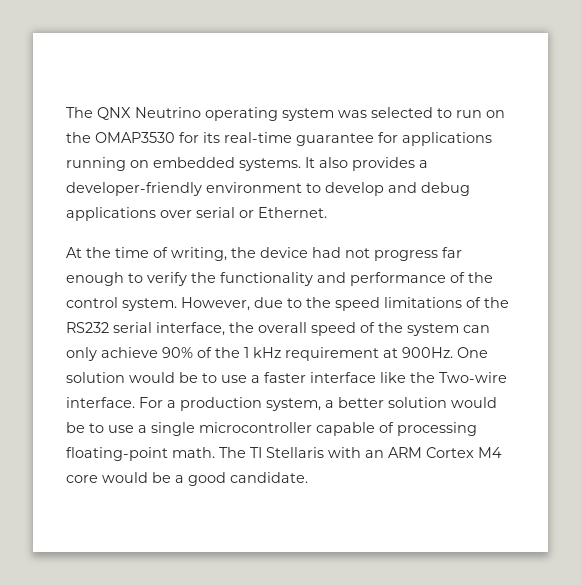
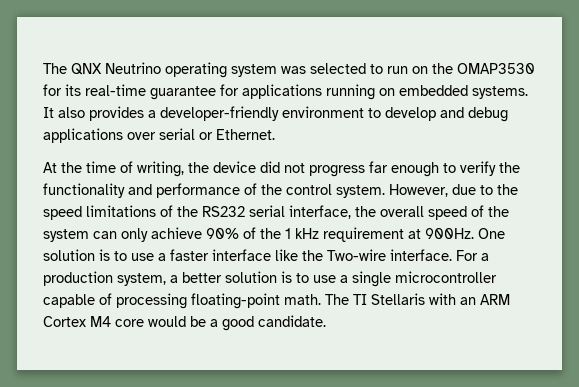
[312,247,341,258] had -> [260,161,280,173] did
[129,372,198,383] would be -> [99,249,110,261] is
[451,397,497,408] [66,422,85,433] would be -> [281,271,292,283] is

